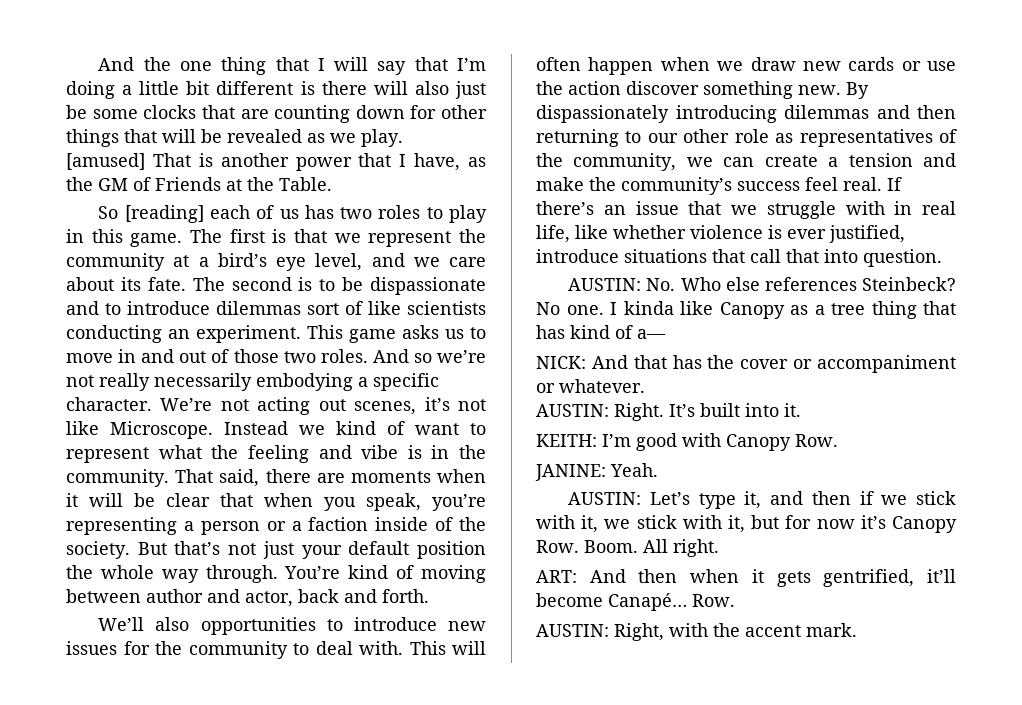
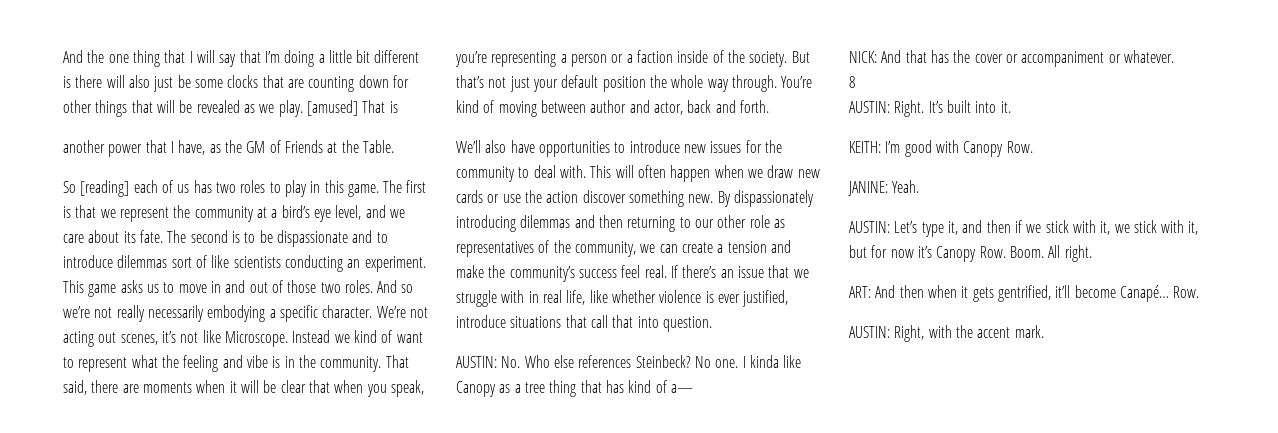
(213, 160) none -> (398, 107) //
(190, 624) none -> [510,140,535,153] have
(645, 386) none -> [849,76,855,88] // 8

